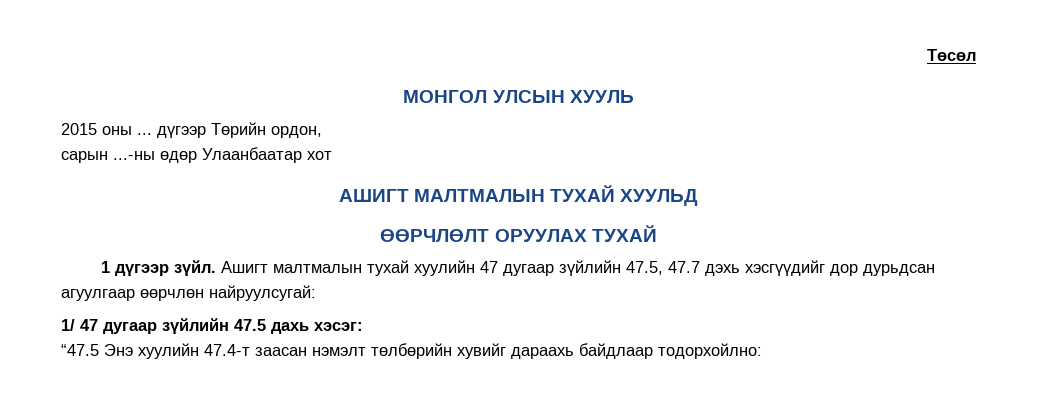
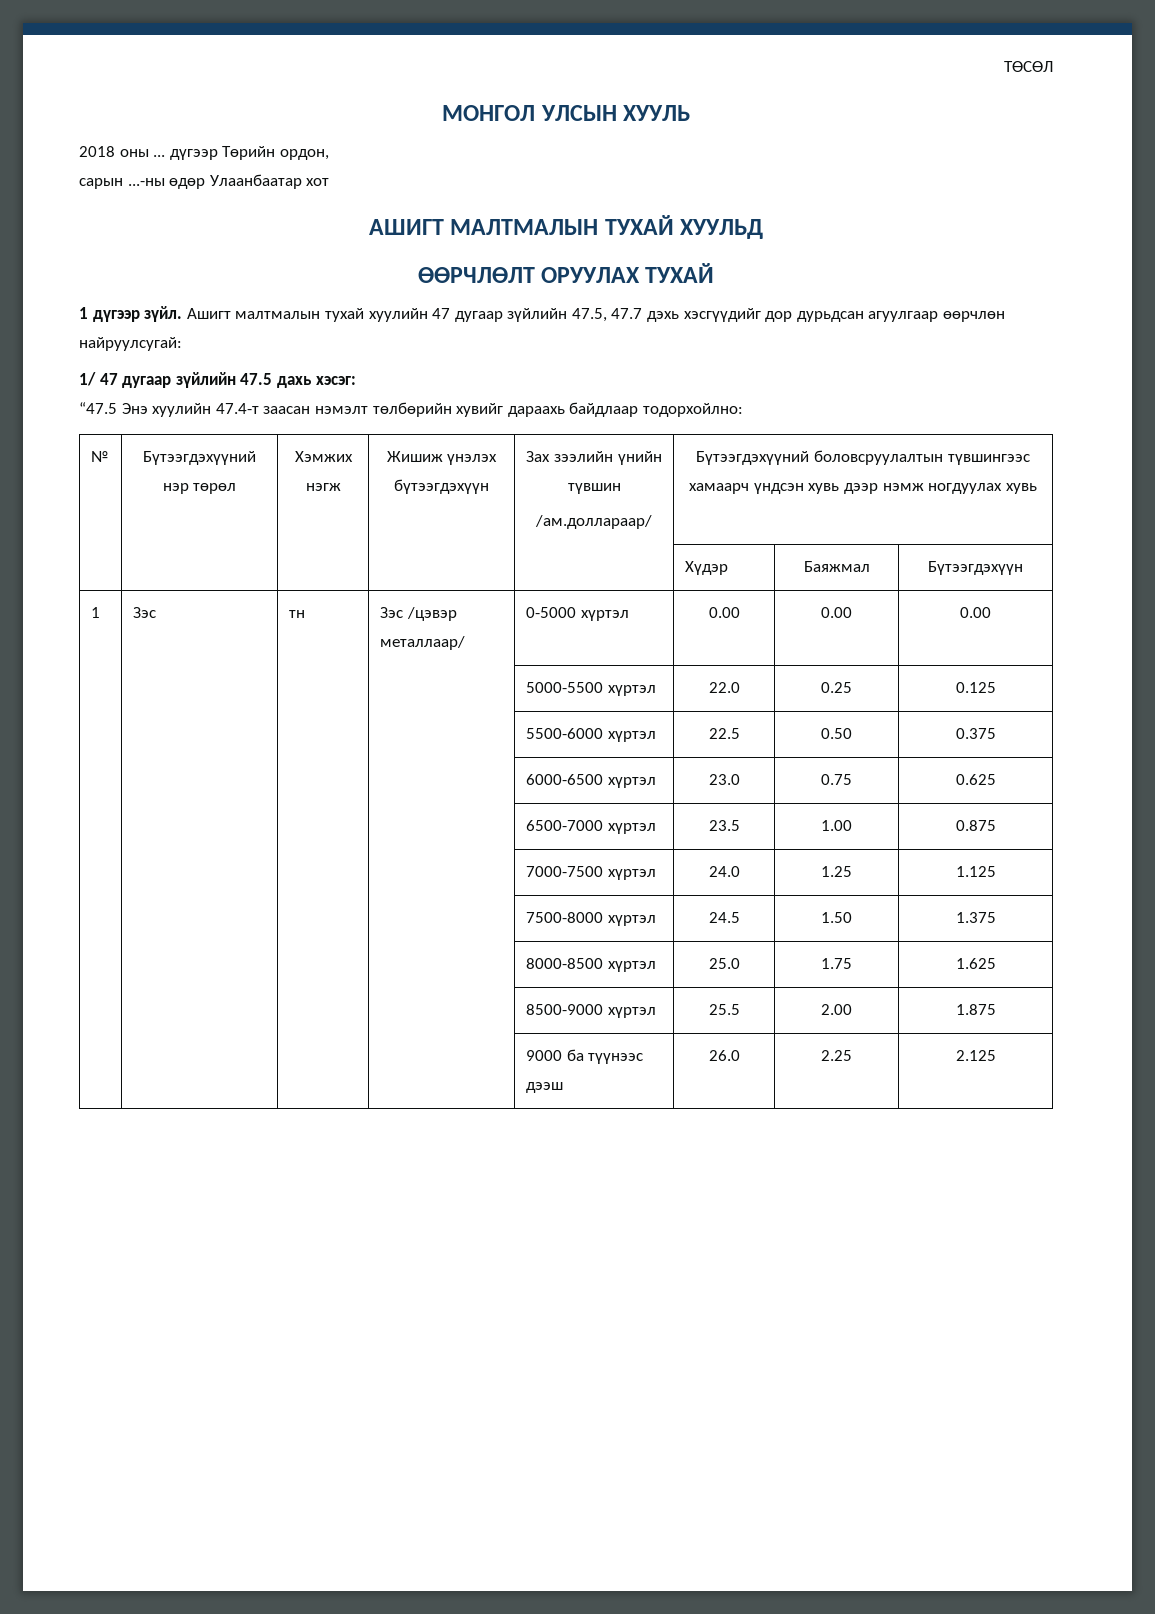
[927,49,976,61] Төсөл -> [1004,61,1053,72] ТӨСӨЛ
[61,123,97,135] 2015 -> [79,146,115,157] 2018
(762, 351) none -> [91,451,109,462] [143,451,256,465] [162,483,237,494] [294,451,353,462] [305,483,341,491] [386,451,498,465] [394,479,489,494] [526,451,662,465] [567,483,621,494] [535,515,652,529] [696,450,1030,465] [689,483,1037,494] [685,561,729,575] [803,561,870,572] [928,561,1023,575] [91,607,101,618] [133,607,157,618] [289,610,306,618] [380,607,457,621] [380,636,466,650] [526,607,629,621] [708,607,740,618] [821,607,852,618] [960,607,991,618] [526,682,656,696] [708,682,740,693] [821,682,852,693] [955,682,996,693] [526,728,656,742] [708,728,740,739] [821,728,852,739] [955,728,996,739] [526,774,656,788] [708,774,740,785] [821,774,852,785] [955,774,996,785] [526,820,656,834] [708,820,740,831] [821,820,852,831] [955,820,996,831] [526,866,656,880] [708,866,740,877] [821,866,852,877] [955,866,996,877] [526,912,656,926] [708,912,740,923] [821,912,852,923] [955,912,996,923] [526,958,656,972] [708,958,740,969] [821,958,852,969] [955,958,996,969] [526,1004,656,1018] [708,1004,740,1015] [821,1004,852,1015] [955,1004,996,1015] [526,1049,644,1064] [526,1082,564,1093] [708,1050,740,1061] [821,1050,852,1061] [955,1050,996,1061] // № | Бүтээгдэхүүний нэр төрөл | Хэмжих нэгж | Жишиж үнэлэх бүтээгдэхүүн | Зах зээлийн үнийн түвшин // /ам.доллараар/ | Бүтээгдэхүүний боловсруулалтын түвшингээс хамаарч үндсэн хувь дээр нэмж ногдуулах хувь // | | | | | Хүдэр | Баяжмал | Бүтээгдэхүүн // 1 | Зэс | тн | Зэс /цэвэр металлаар/ | 0-5000 хүртэл | 0.00 | 0.00 | 0.00 // | | | | 5000-5500 хүртэл | 22.0 | 0.25 | 0.125 // | | | | 5500-6000 хүртэл | 22.5 | 0.50 | 0.375 // | | | | 6000-6500 хүртэл | 23.0 | 0.75 | 0.625 // | | | | 6500-7000 хүртэл | 23.5 | 1.00 | 0.875 // | | | | 7000-7500 хүртэл | 24.0 | 1.25 | 1.125 // | | | | 7500-8000 хүртэл | 24.5 | 1.50 | 1.375 // | | | | 8000-8500 хүртэл | 25.0 | 1.75 | 1.625 // | | | | 8500-9000 хүртэл | 25.5 | 2.00 | 1.875 // | | | | 9000 ба түүнээс дээш | 26.0 | 2.25 | 2.125

